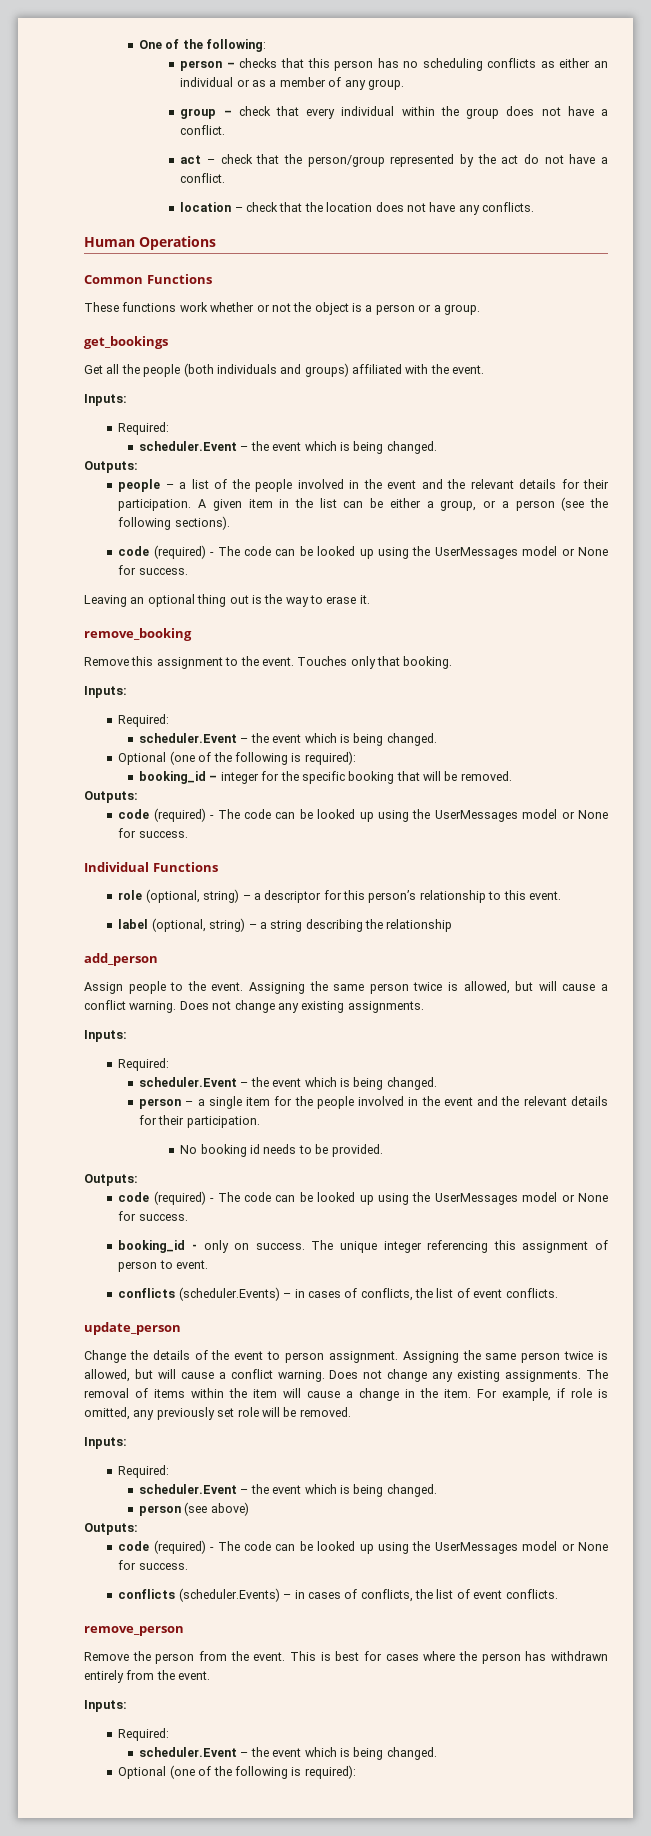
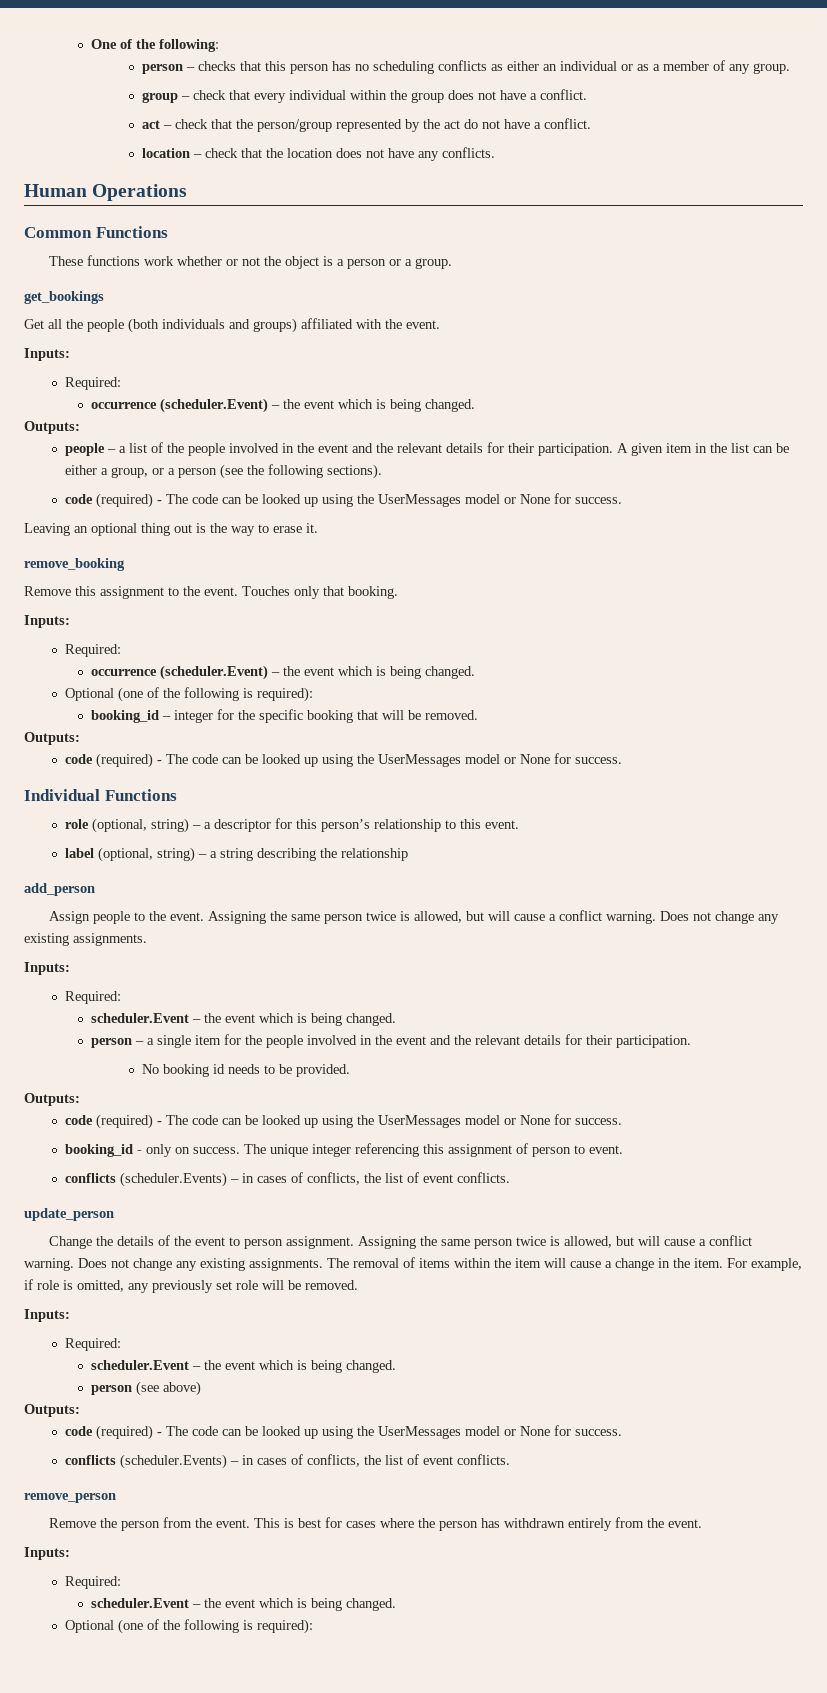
[139,441,238,451] scheduler.Event -> [90,398,268,413] occurrence (scheduler.Event)
[139,733,238,743] scheduler.Event -> [90,665,268,680] occurrence (scheduler.Event)

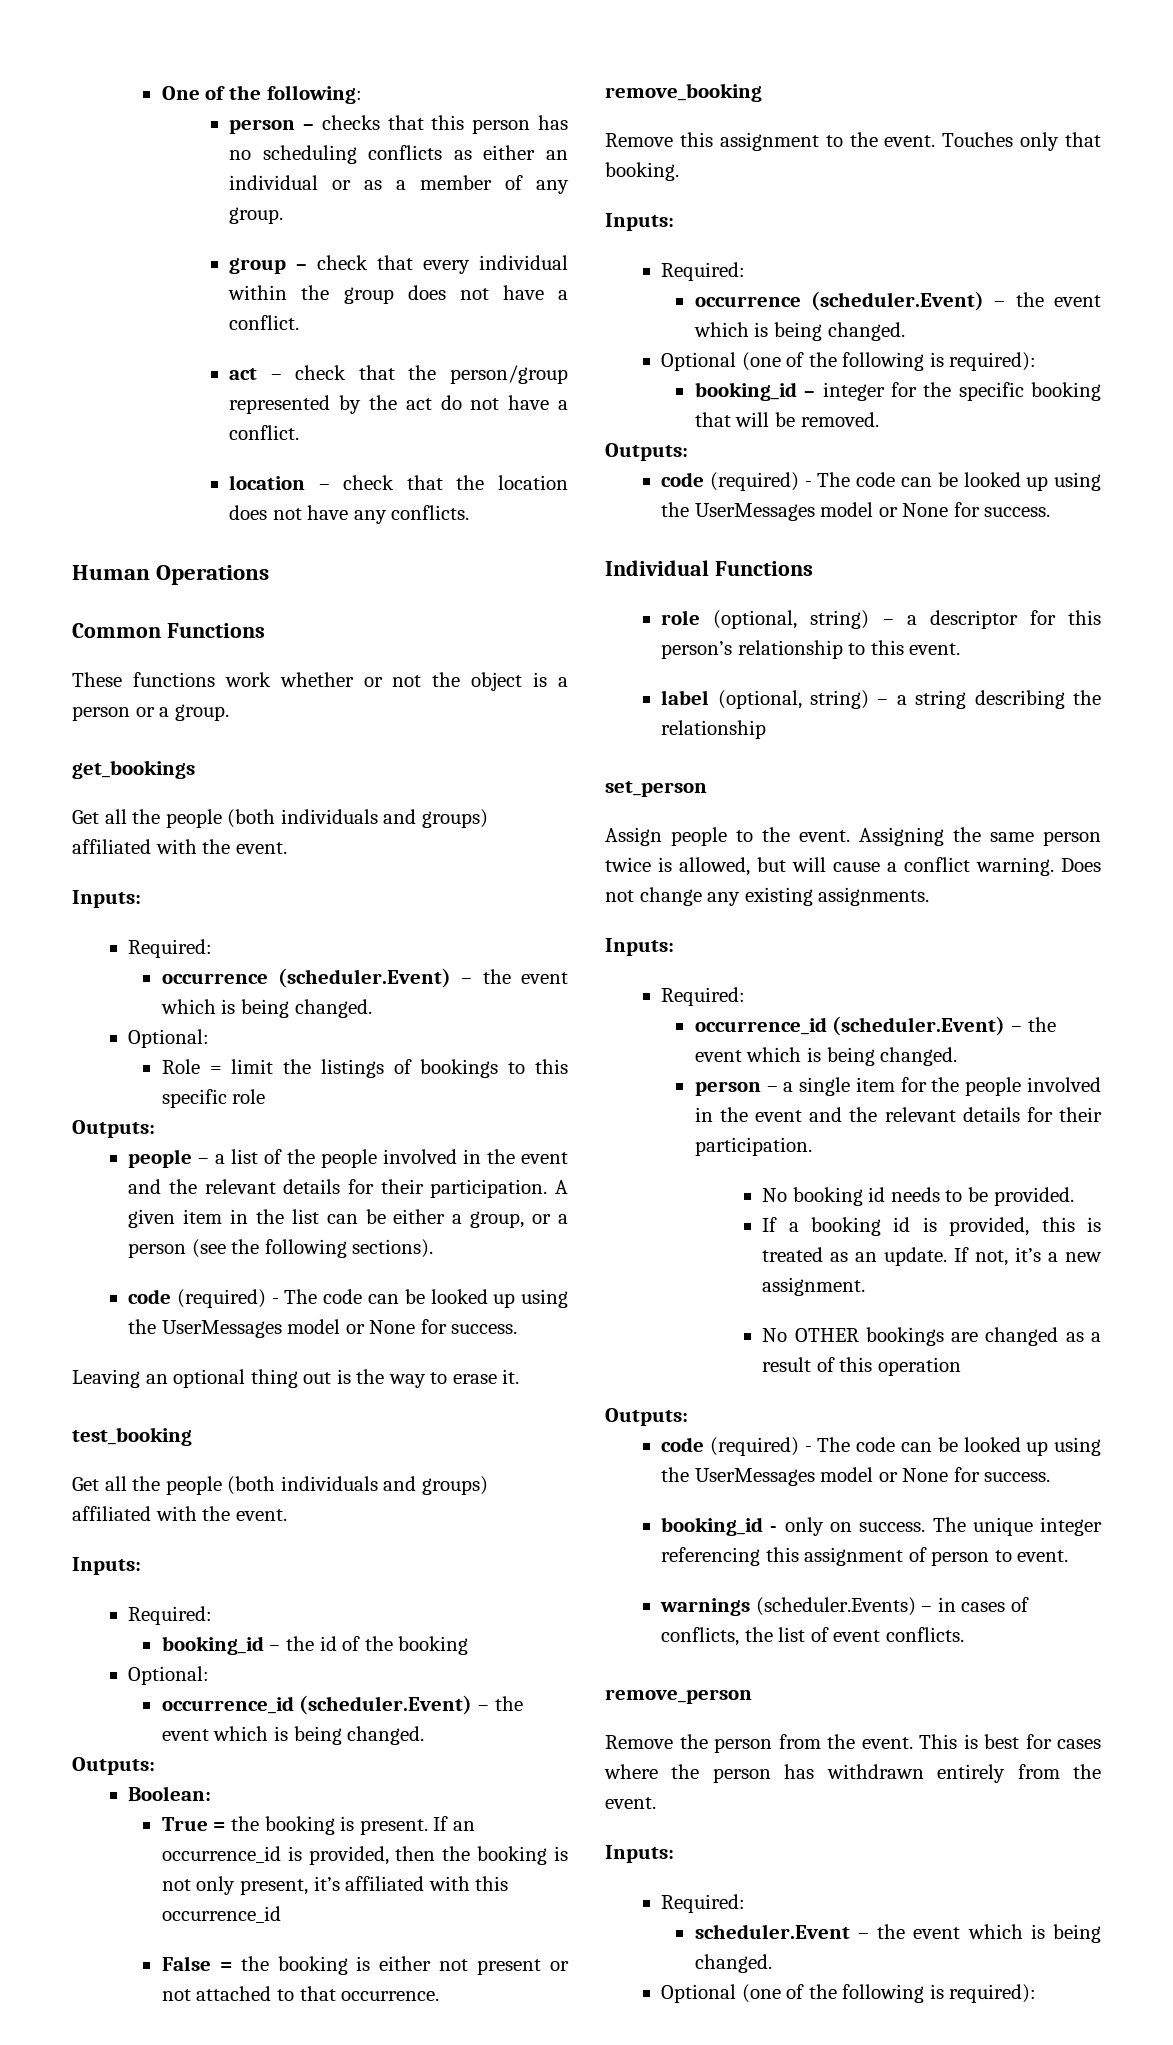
(475, 405) none -> [128,1029,210,1048] [161,1059,568,1078] [161,1089,266,1108] // Optional: // Role = limit the listings of bookings to this specific role
(318, 528) none -> [72,1427,192,1446] [72,1476,488,1495] [72,1506,287,1521] [72,1557,141,1575] [128,1606,213,1625] [161,1636,469,1655] [128,1666,210,1685] [161,1695,523,1715] [161,1726,425,1745] [72,1757,155,1775] [128,1786,212,1801] [161,1816,475,1835] [161,1846,568,1865] [161,1876,509,1895] [161,1906,281,1923] [161,1956,569,1975] [161,1986,440,2001] // test_booking // Get all the people (both individuals and groups) affiliated with the event. // Inputs: // Required: // booking_id – the id of the booking // Optional: // occurrence_id (scheduler.Event) – the event which is being changed. // Outputs: // Boolean: // True = the booking is present. If an occurrence_id is provided, then the booking is not only present, it’s affiliated with this occurrence_id // False = the booking is either not present or not attached to that occurrence.
[24,883,95,896] add_person -> [605,781,707,797] set_person
[90,1013,189,1023] scheduler.Event -> [694,1016,1006,1036] occurrence_id (scheduler.Event)
(350, 1070) none -> [762,1217,1101,1236] [762,1247,1102,1266] [762,1277,866,1296] [762,1327,1101,1346] [762,1357,961,1376] // If a booking id is provided, this is treated as an update. If not, it’s a new assignment. // No OTHER bookings are changed as a result of this operation
[65,1172,511,1187] [24,1208,114,1221] [48,1235,752,1249] [24,1257,802,1271] [24,1279,358,1293] [24,1309,70,1322] [65,1338,122,1351] [90,1360,396,1373] [90,1381,201,1396] [24,1404,80,1417] [65,1425,623,1440] [65,1455,117,1465] conflicts (scheduler.Events) – in cases of conflicts, the list of event conflicts. // update_person // Change the details of the event to person assignment. Assigning the same person twice is allowed, but will cause a conflict warning. Does not change any existing assignments. The removal of items within the item will cause a change in the item. For example, if role is omitted, any previously set role will be removed. // Inputs: // Required: // scheduler.Event – the event which is being changed. // person (see above) // Outputs: // code (required) - The code can be looked up using the UserMessages model or None for success. // conflicts -> [660,1598,751,1616] warnings

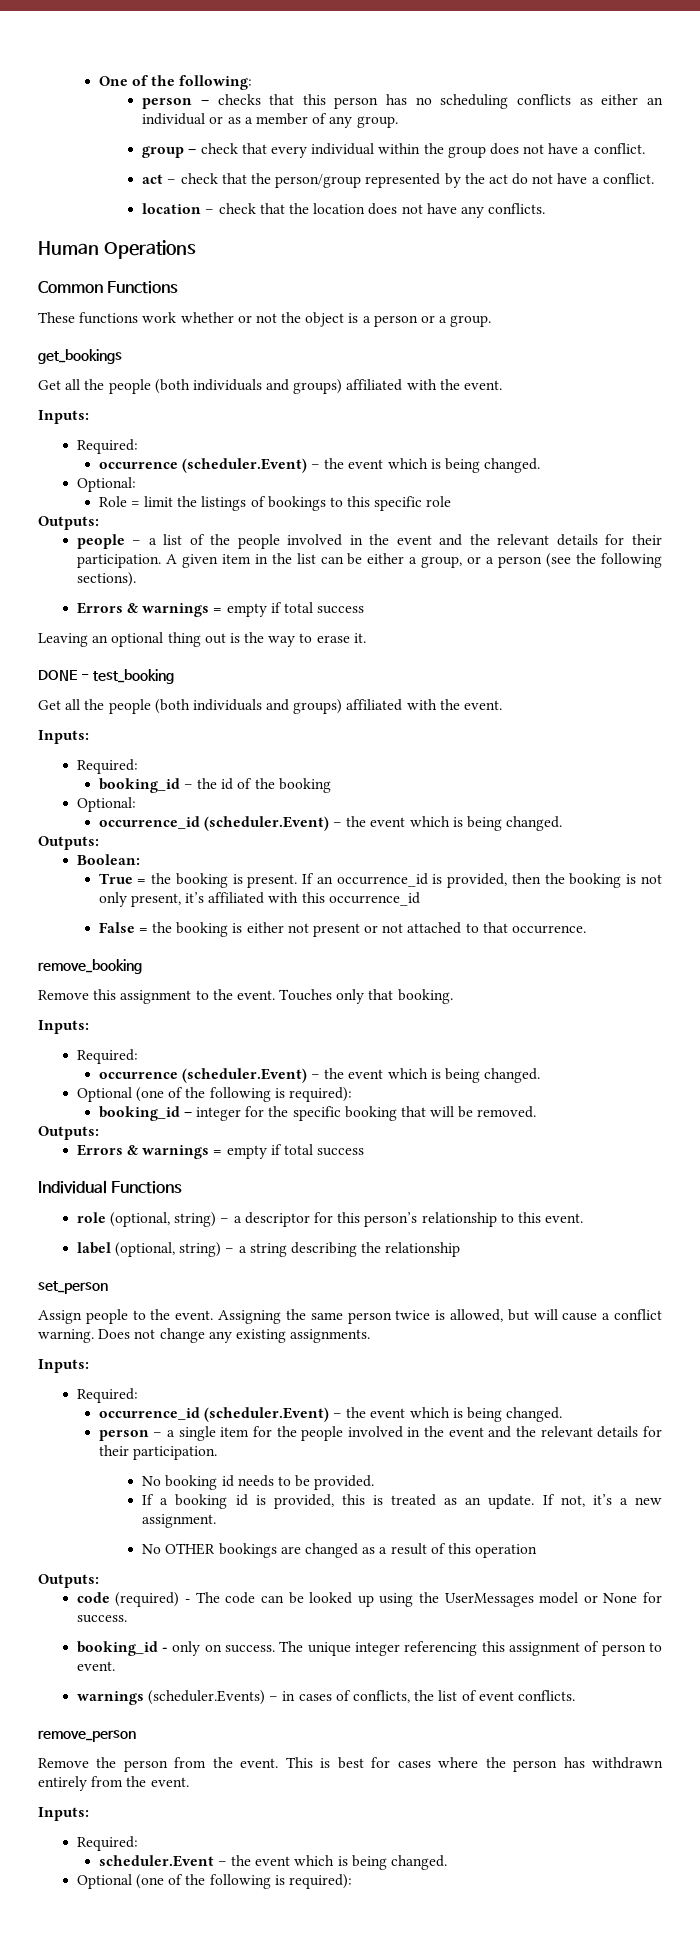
[128,1289,568,1308] [128,1319,518,1338] code (required) - The code can be looked up using the UserMessages model or None for success. -> [76,602,365,617] Errors & warnings = empty if total success
(520, 1376) none -> [38,670,89,681] DONE -
[661,472,1101,491] [661,502,1051,521] code (required) - The code can be looked up using the UserMessages model or None for success. -> [76,1144,365,1159] Errors & warnings = empty if total success

